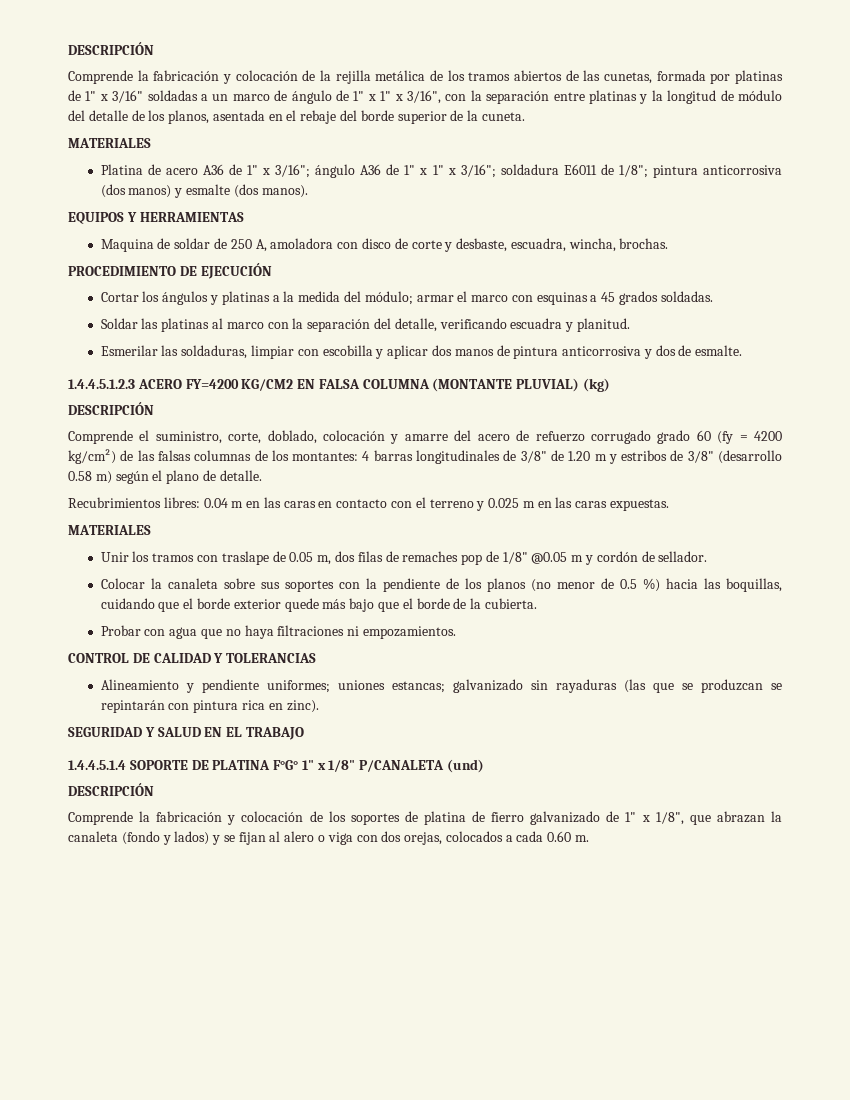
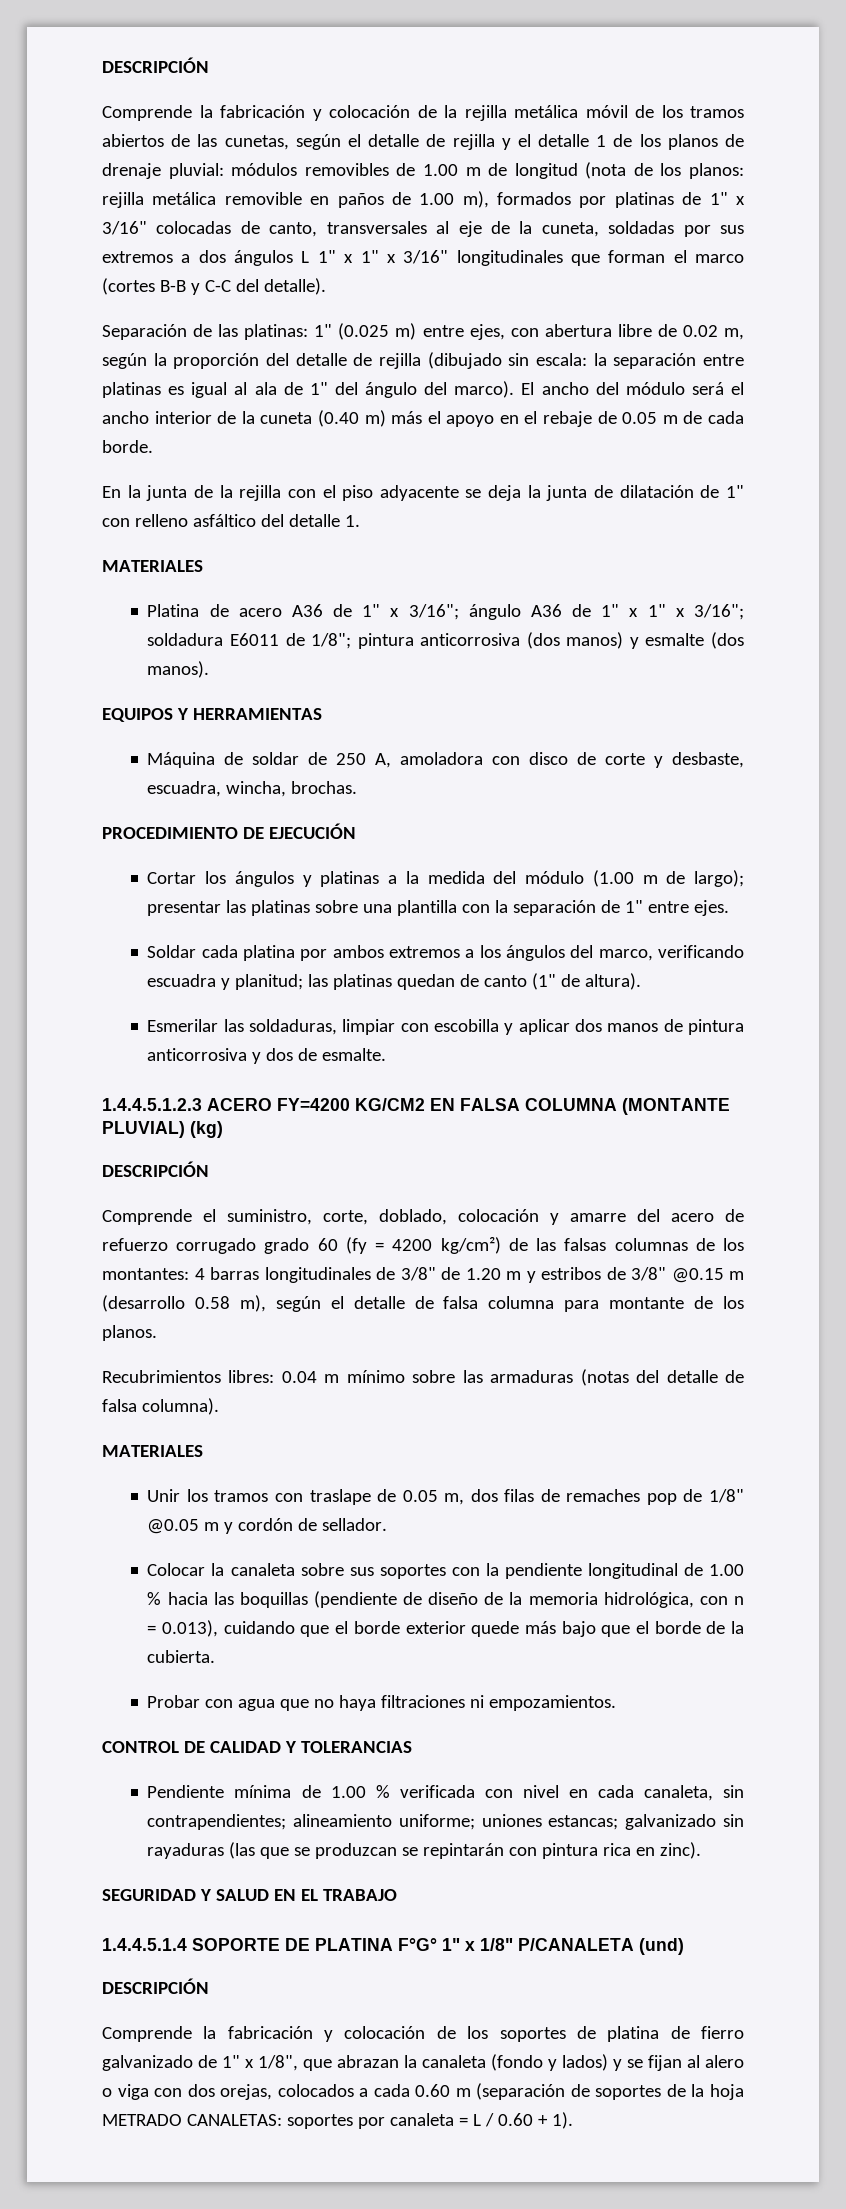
(426, 75) none -> [585,105,628,118] móvil
[656,70,706,81] formada -> [295,134,744,150] [102,162,744,179] [102,191,572,208] según el detalle de rejilla y el detalle 1 de los planos de drenaje pluvial: módulos removibles de 1.00 m de longitud (nota de los planos: rejilla metálica removible en paños de 1.00 m), formados
[147,90,782,104] [68,110,525,124] soldadas a un marco de ángulo de 1" x 1" x 3/16", con la separación entre platinas y la longitud de módulo del detalle de los planos, asentada en el rebaje del borde superior de la cuneta. -> [156,221,744,237] [102,250,745,266] [102,278,326,295] [102,323,744,340] [102,352,744,369] [102,381,744,398] [102,410,744,427] [102,440,153,453] [102,485,744,501] [102,514,360,527] colocadas de canto, transversales al eje de la cuneta, soldadas por sus extremos a dos ángulos L 1" x 1" x 3/16" longitudinales que forman el marco (cortes B-B y C-C del detalle). // Separación de las platinas: 1" (0.025 m) entre ejes, con abertura libre de 0.02 m, según la proporción del detalle de rejilla (dibujado sin escala: la separación entre platinas es igual al ala de 1" del ángulo del marco). El ancho del módulo será el ancho interior de la cuneta (0.40 m) más el apoyo en el rebaje de 0.05 m de cada borde. // En la junta de la rejilla con el piso adyacente se deja la junta de dilatación de 1" con relleno asfáltico del detalle 1.
[100,239,154,252] Maquina -> [147,752,216,768] Máquina
[364,291,713,305] [100,318,630,332] módulo; armar el marco con esquinas a 45 grados soldadas. // Soldar las platinas al marco con la separación del detalle, verificando escuadra y planitud. -> [525,870,745,887] [147,900,730,916] [147,945,744,961] [147,973,642,990] módulo (1.00 m de largo); presentar las platinas sobre una plantilla con la separación de 1" entre ejes. // Soldar cada platina por ambos extremos a los ángulos del marco, verificando escuadra y planitud; las platinas quedan de canto (1" de altura).
(714, 457) none -> [671,1268,744,1283] @0.15 m
[95,470,262,484] [68,497,670,511] m) según el plano de detalle. // Recubrimientos libres: 0.04 m en las caras en contacto con el terreno y 0.025 m en las caras expuestas. -> [239,1295,744,1312] [102,1325,157,1341] [102,1369,745,1386] [102,1398,219,1415] m), según el detalle de falsa columna para montante de los planos. // Recubrimientos libres: 0.04 m mínimo sobre las armaduras (notas del detalle de falsa columna).
[445,578,782,592] de los planos (no menor de 0.5 %) hacia las boquillas, -> [587,1563,745,1579] [147,1591,744,1608] [147,1620,219,1637] longitudinal de 1.00 % hacia las boquillas (pendiente de diseño de la memoria hidrológica, con n = 0.013),
[100,679,330,693] Alineamiento y pendiente uniformes; -> [147,1785,745,1801] [147,1814,475,1830] Pendiente mínima de 1.00 % verificada con nivel en cada canaleta, sin contrapendientes; alineamiento uniforme;
[575,835,590,842] m. -> [455,2083,744,2100] [102,2112,573,2129] m (separación de soportes de la hoja METRADO CANALETAS: soportes por canaleta = L / 0.60 + 1).

